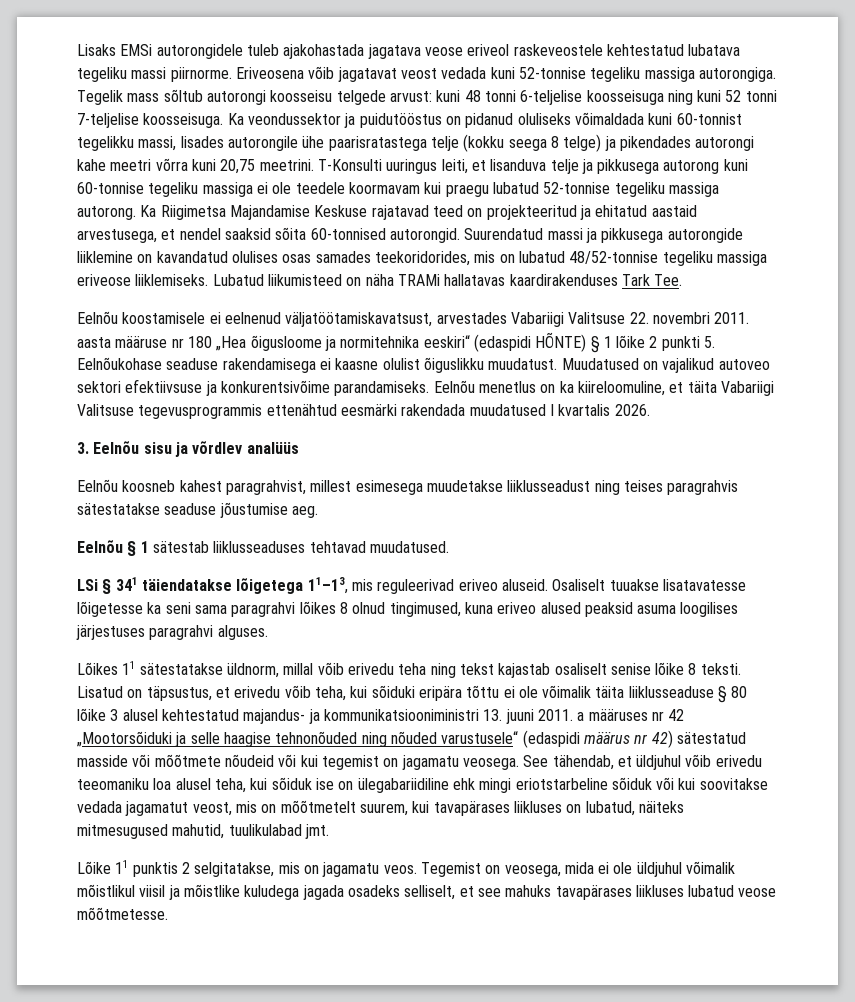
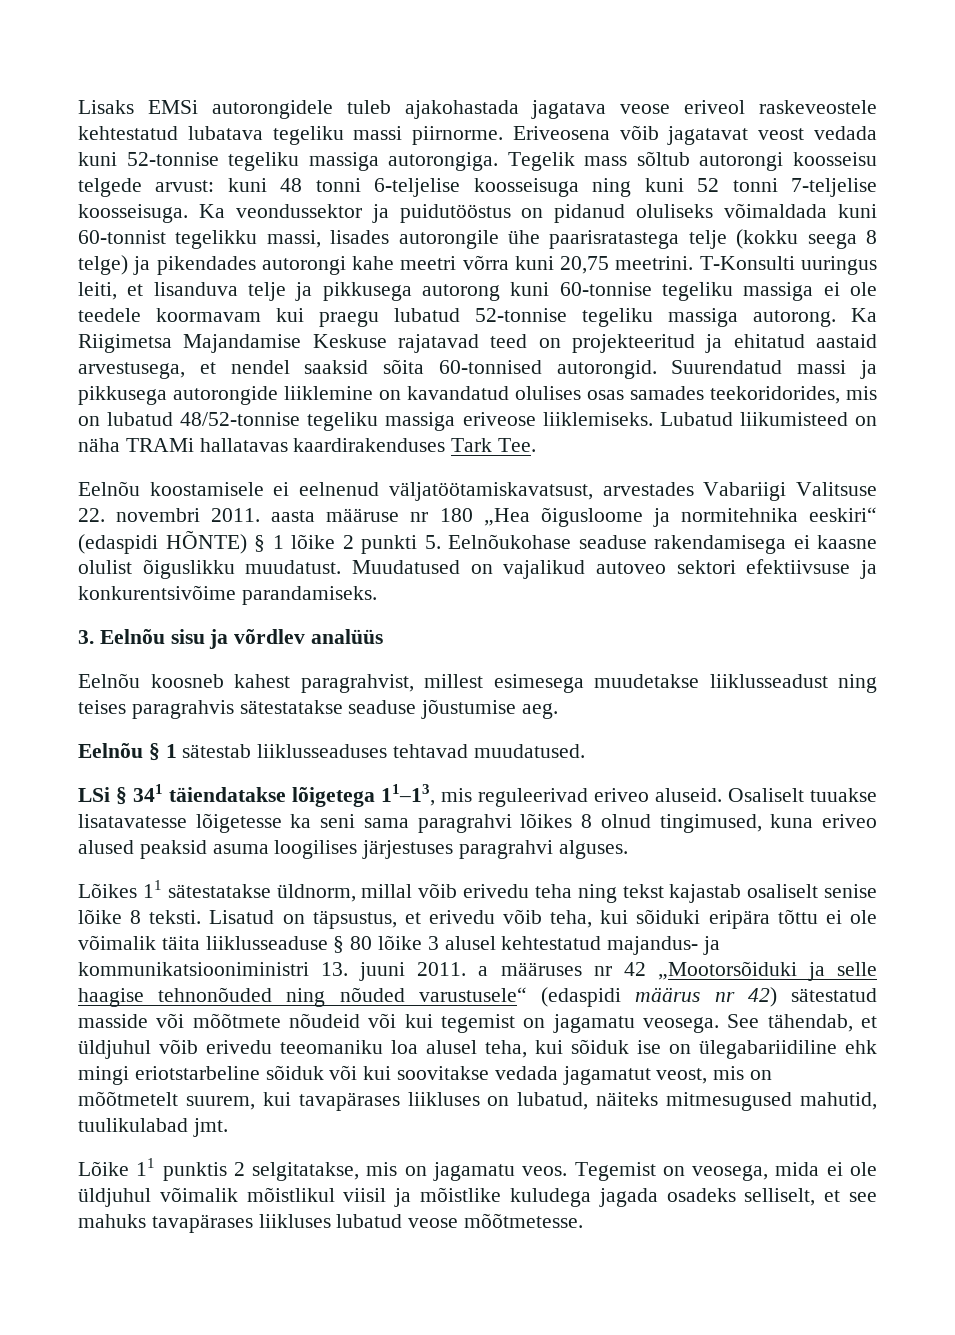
[433,380,774,396] [77,404,650,419] Eelnõu menetlus on ka kiireloomuline, et täita Vabariigi Valitsuse tegevusprogrammis ettenähtud eesmärki rakendada muudatused I kvartalis 2026. -> (377, 595) none

